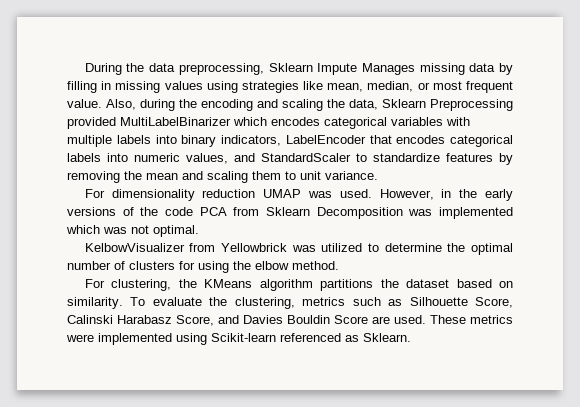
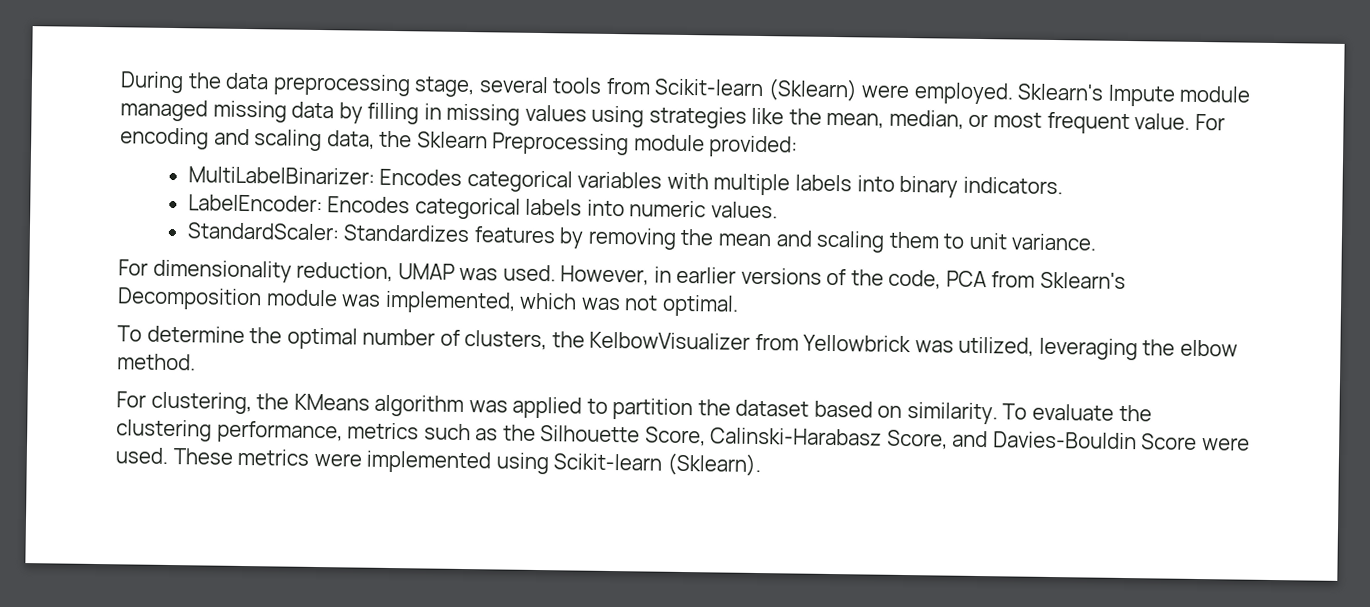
[178,63,415,75] preprocessing, Sklearn Impute Manages -> [272,73,1252,107] [120,99,208,122] preprocessing stage, several tools from Scikit-learn (Sklearn) were employed. Sklearn's Impute module managed
(324, 85) none -> [788,108,822,125] the
[106,99,513,111] [67,117,320,129] Also, during the encoding and scaling the data, Sklearn Preprocessing provided MultiLabelBinarizer which encodes -> [1194,113,1225,131] [120,127,799,158] [187,166,463,186] For encoding and scaling data, the Sklearn Preprocessing module provided: // MultiLabelBinarizer: Encodes
[221,135,513,147] [67,153,440,164] indicators, LabelEncoder that encodes categorical labels into numeric values, and StandardScaler to standardize -> [962,176,1063,195] [187,194,779,220] [186,222,471,243] indicators. // LabelEncoder: Encodes categorical labels into numeric values. // StandardScaler: Standardizes
[202,189,256,198] reduction -> [296,261,394,283] reduction,
[459,189,513,201] the early -> [676,266,737,284] earlier
[165,207,193,216] code -> [888,269,942,290] code,
[266,207,513,219] Sklearn Decomposition was implemented -> [1040,271,1127,290] [117,287,516,314] Sklearn's Decomposition module was implemented,
[84,243,380,252] KelbowVisualizer from Yellowbrick was utilized to -> [117,325,142,342] To
[129,261,229,273] clusters for using -> [464,330,1138,361] clusters, the KelbowVisualizer from Yellowbrick was utilized, leveraging
[320,279,374,291] partitions -> [468,396,694,421] was applied to partition
[234,297,295,309] clustering, -> [116,419,343,444] clustering performance,
(403, 302) none -> [502,424,536,441] the
[67,315,390,326] Calinski Harabasz Score, and Davies Bouldin Score are -> [710,427,1250,451] Calinski-Harabasz Score, and Davies-Bouldin Score were
[280,333,411,342] referenced as Sklearn. -> [666,452,761,477] (Sklearn).

